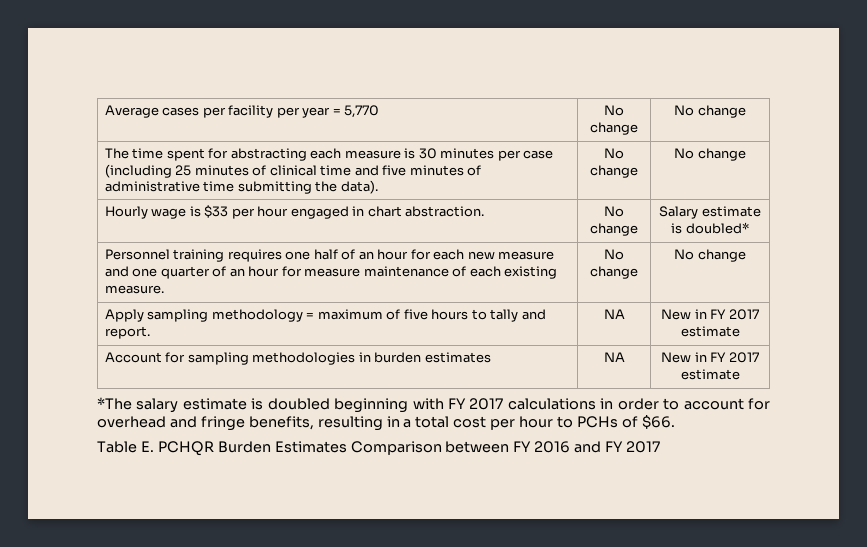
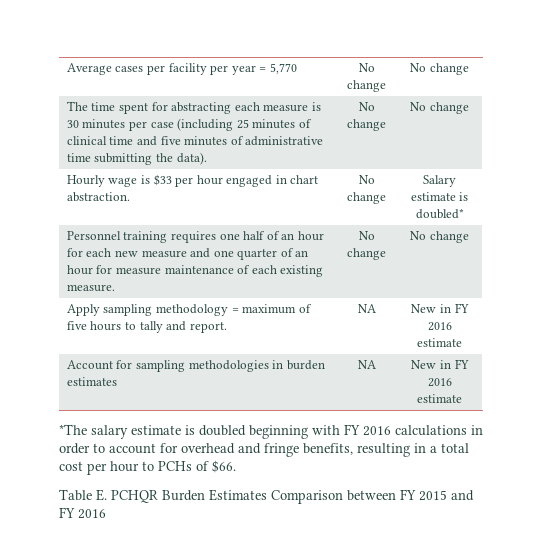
[728,309,759,320] 2017 -> [427,322,452,331] 2016
[728,352,759,363] 2017 -> [427,378,452,387] 2016
[469,398,504,410] 2017 -> [363,426,391,436] 2016
[534,441,571,453] 2016 -> [419,490,447,501] 2015
[626,441,661,453] 2017 -> [78,509,106,519] 2016

